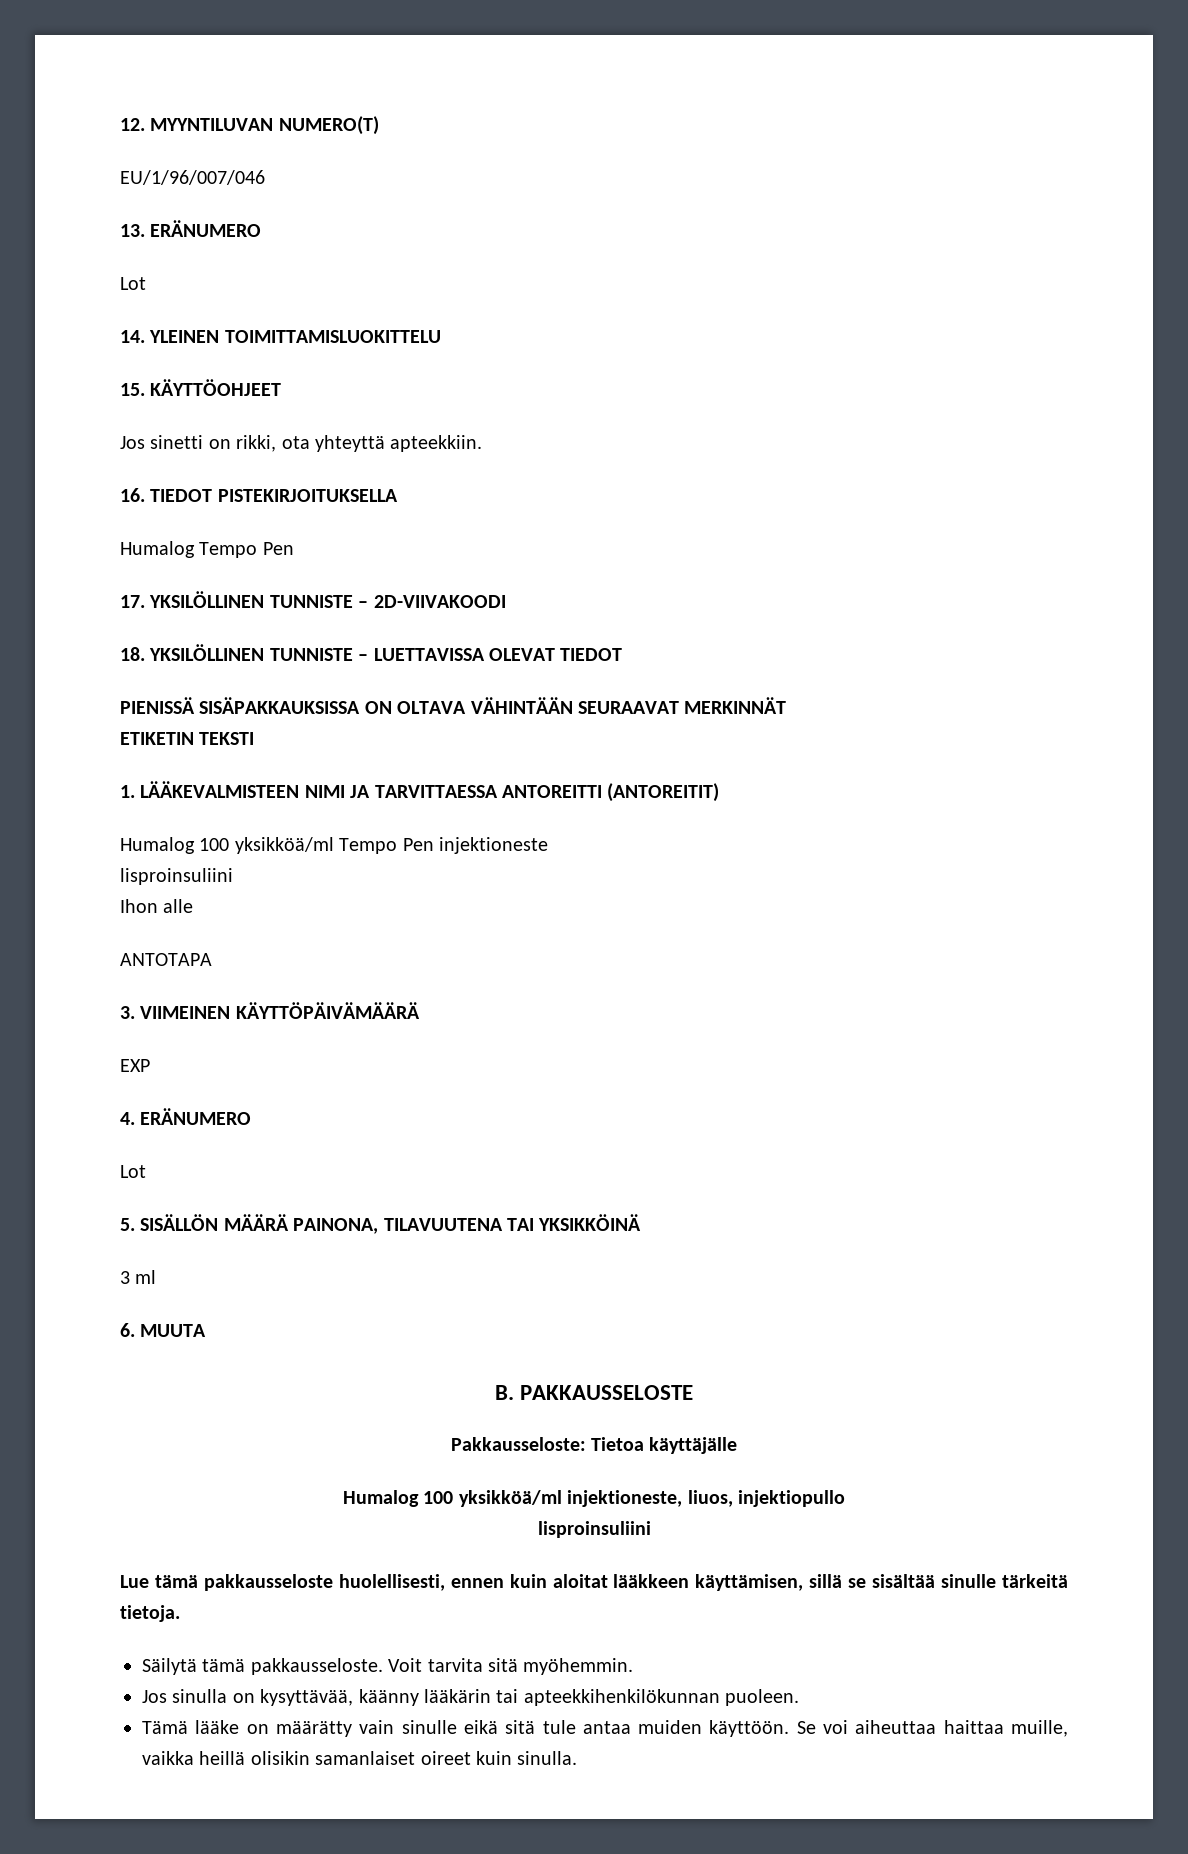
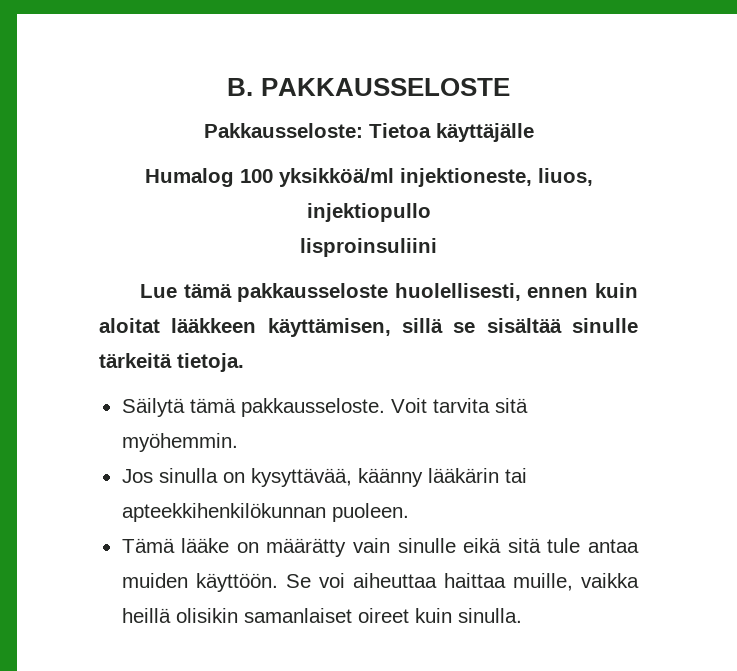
[120,116,379,135] [120,170,265,185] [120,220,262,237] [120,277,146,290] [120,330,441,343] [120,379,282,396] [120,435,483,452] [120,488,398,502] [120,541,294,558] [120,591,506,608] [120,644,623,661] [120,697,787,714] [120,732,255,745] [120,781,720,802] [120,837,548,854] [120,868,233,885] [120,899,194,913] [120,953,212,966] [120,1002,420,1019] [120,1059,150,1072] [120,1108,252,1125] [120,1165,146,1178] [120,1214,642,1234] [120,1270,157,1284] [120,1323,207,1337] 12. MYYNTILUVAN NUMERO(T) // EU/1/96/007/046 // 13. ERÄNUMERO // Lot // 14. YLEINEN TOIMITTAMISLUOKITTELU // 15. KÄYTTÖOHJEET // Jos sinetti on rikki, ota yhteyttä apteekkiin. // 16. TIEDOT PISTEKIRJOITUKSELLA // Humalog Tempo Pen // 17. YKSILÖLLINEN TUNNISTE – 2D-VIIVAKOODI // 18. YKSILÖLLINEN TUNNISTE – LUETTAVISSA OLEVAT TIEDOT // PIENISSÄ SISÄPAKKAUKSISSA ON OLTAVA VÄHINTÄÄN SEURAAVAT MERKINNÄT // ETIKETIN TEKSTI // 1. LÄÄKEVALMISTEEN NIMI JA TARVITTAESSA ANTOREITTI (ANTOREITIT) // Humalog 100 yksikköä/ml Tempo Pen injektioneste // lisproinsuliini // Ihon alle // ANTOTAPA // 3. VIIMEINEN KÄYTTÖPÄIVÄMÄÄRÄ // EXP // 4. ERÄNUMERO // Lot // 5. SISÄLLÖN MÄÄRÄ PAINONA, TILAVUUTENA TAI YKSIKKÖINÄ // 3 ml // 6. MUUTA // -> (227, 87) none

